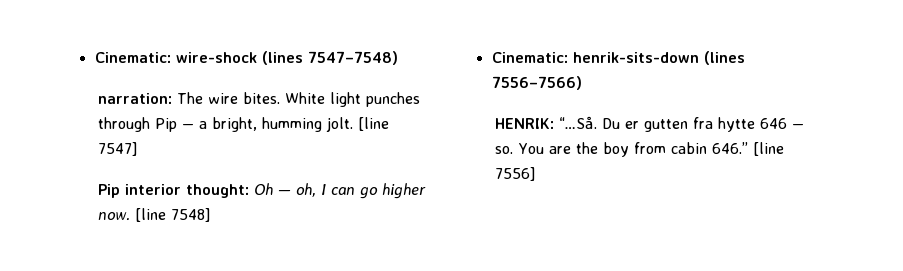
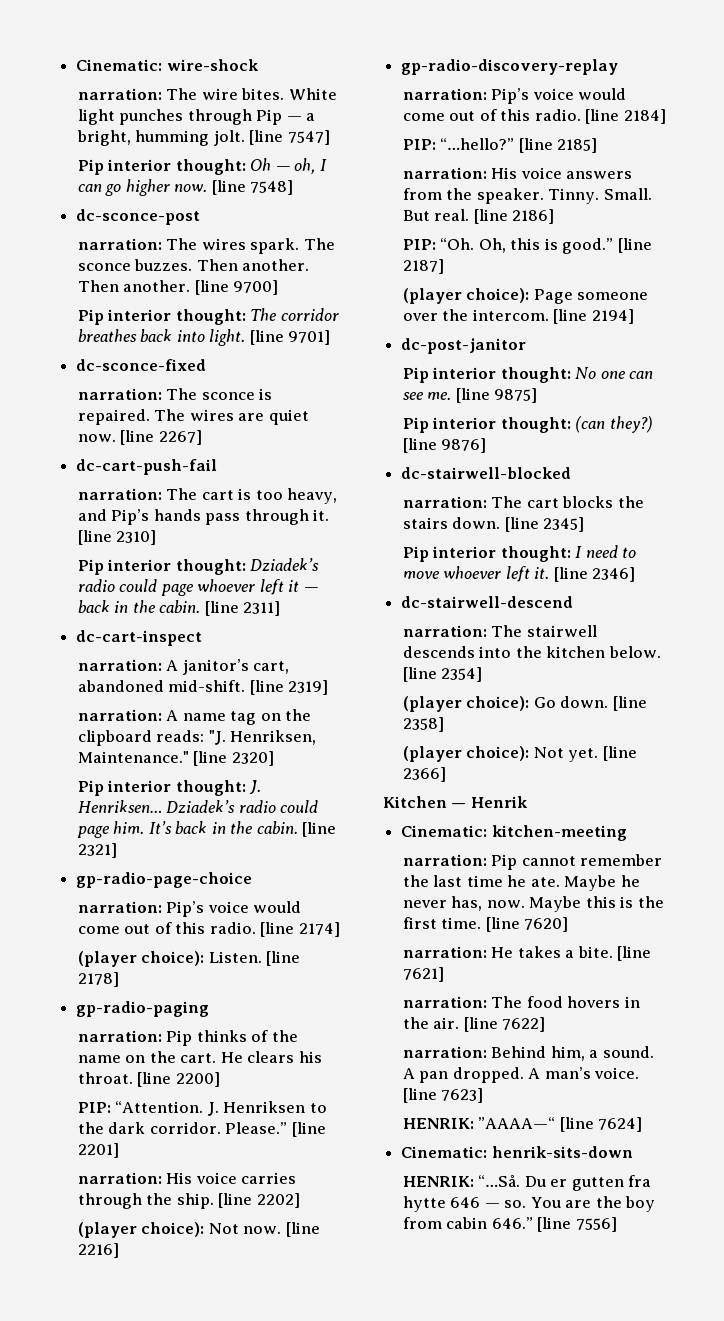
[261,51,398,65] (lines 7547–7548) -> (259, 65) none
(211, 215) none -> [76,209,201,225] [77,238,335,254] [77,259,310,271] [77,280,279,295] [77,308,339,325] [77,329,331,346] [76,359,207,371] [77,388,273,400] [77,409,309,425] [77,430,202,445] [76,459,218,475] [77,488,338,504] [77,509,330,525] [77,530,157,545] [77,558,320,575] [77,579,318,596] [77,600,281,616] [76,630,203,646] [77,659,290,675] [77,680,329,695] [77,709,312,725] [77,730,317,746] [77,751,274,766] [77,780,262,796] [77,800,319,813] [76,821,337,838] [77,843,117,858] [76,872,253,888] [77,901,302,917] [77,922,340,937] [77,951,301,967] [77,972,119,987] [76,1001,210,1017] [77,1030,298,1046] [77,1051,322,1063] [77,1072,220,1087] [77,1101,327,1116] [77,1122,326,1137] [77,1143,119,1158] [77,1172,297,1184] [77,1193,300,1209] [77,1222,320,1238] [77,1243,119,1258] [401,59,619,75] [402,88,627,104] [402,109,666,124] [402,138,598,153] [402,167,633,179] [402,188,652,204] [402,209,555,224] [402,238,652,254] [402,259,444,274] [402,288,649,304] [402,309,634,324] [401,338,527,354] [402,367,654,383] [402,388,538,403] [402,416,653,433] [402,438,487,453] [401,467,572,479] [402,496,644,508] [402,517,585,532] [402,545,637,562] [402,566,636,582] [401,596,574,608] [402,625,597,637] [402,646,661,658] [402,667,483,682] [402,696,647,712] [402,717,444,732] [402,746,637,762] [402,767,446,782] [383,796,528,808] [401,825,627,841] [402,854,663,870] [402,875,640,891] [402,896,664,912] [402,917,569,932] [402,946,652,961] [402,967,444,982] [402,996,640,1008] [402,1017,546,1032] [402,1046,654,1061] [402,1067,640,1083] [402,1088,484,1103] [402,1117,643,1132] // dc-sconce-post // narration: The wires spark. The sconce buzzes. Then another. Then another. [line 9700] // Pip interior thought: The corridor breathes back into light. [line 9701] // dc-sconce-fixed // narration: The sconce is repaired. The wires are quiet now. [line 2267] // dc-cart-push-fail // narration: The cart is too heavy, and Pip’s hands pass through it. [line 2310] // Pip interior thought: Dziadek’s radio could page whoever left it — back in the cabin. [line 2311] // dc-cart-inspect // narration: A janitor’s cart, abandoned mid-shift. [line 2319] // narration: A name tag on the clipboard reads: "J. Henriksen, Maintenance." [line 2320] // Pip interior thought: J. Henriksen… Dziadek’s radio could page him. It’s back in the cabin. [line 2321] // gp-radio-page-choice // narration: Pip’s voice would come out of this radio. [line 2174] // (player choice): Listen. [line 2178] // gp-radio-paging // narration: Pip thinks of the name on the cart. He clears his throat. [line 2200] // PIP: “Attention. J. Henriksen to the dark corridor. Please.” [line 2201] // narration: His voice carries through the ship. [line 2202] // (player choice): Not now. [line 2216] // gp-radio-discovery-replay // narration: Pip’s voice would come out of this radio. [line 2184] // PIP: “…hello?” [line 2185] // narration: His voice answers from the speaker. Tinny. Small. But real. [line 2186] // PIP: “Oh. Oh, this is good.” [line 2187] // (player choice): Page someone over the intercom. [line 2194] // dc-post-janitor // Pip interior thought: No one can see me. [line 9875] // Pip interior thought: (can they?) [line 9876] // dc-stairwell-blocked // narration: The cart blocks the stairs down. [line 2345] // Pip interior thought: I need to move whoever left it. [line 2346] // dc-stairwell-descend // narration: The stairwell descends into the kitchen below. [line 2354] // (player choice): Go down. [line 2358] // (player choice): Not yet. [line 2366] // Kitchen — Henrik // Cinematic: kitchen-meeting // narration: Pip cannot remember the last time he ate. Maybe he never has, now. Maybe this is the first time. [line 7620] // narration: He takes a bite. [line 7621] // narration: The food hovers in the air. [line 7622] // narration: Behind him, a sound. A pan dropped. A man’s voice. [line 7623] // HENRIK: ”AAAA—“ [line 7624]
[703,51,745,65] [491,76,582,90] (lines 7556–7566) -> (633, 1152) none

